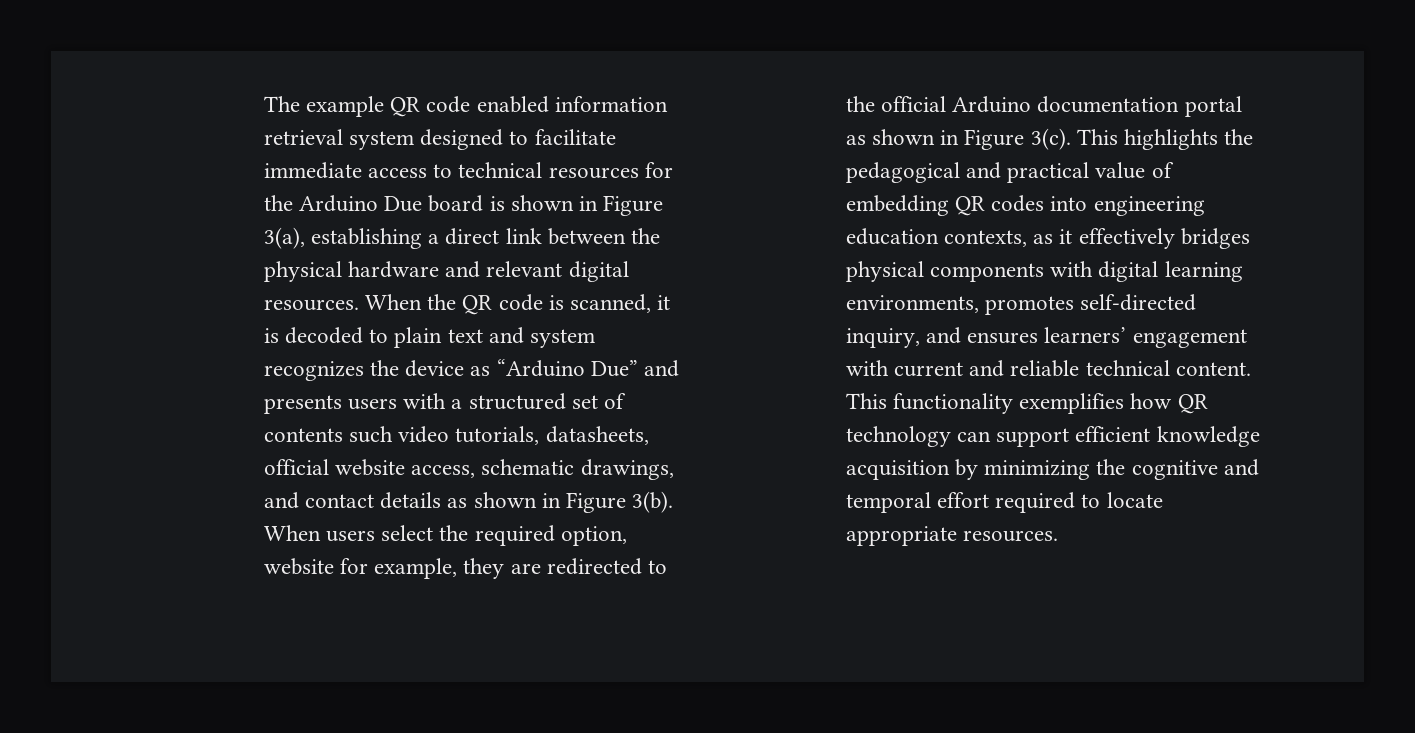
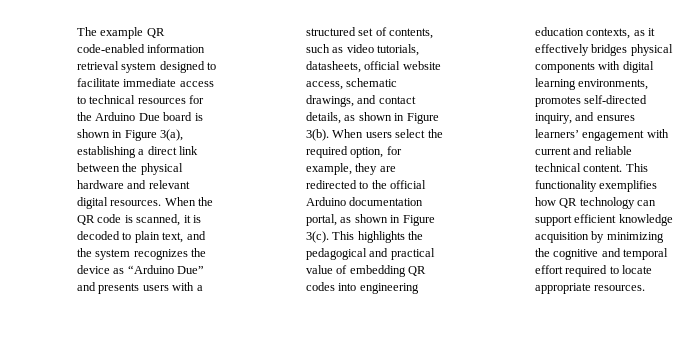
[426,96,549,113] code enabled -> [77,44,145,53] code-enabled
[447,327,524,344] text and -> [162,231,206,243] [77,248,92,257] text, and the
[263,426,394,443] contents such -> [389,28,434,39] [306,44,344,53] contents, such as
[380,492,442,509] details -> [306,112,341,124] details,
[263,558,334,575] website -> (384, 152) none
[1184,96,1242,117] portal -> [306,214,337,226] portal,

